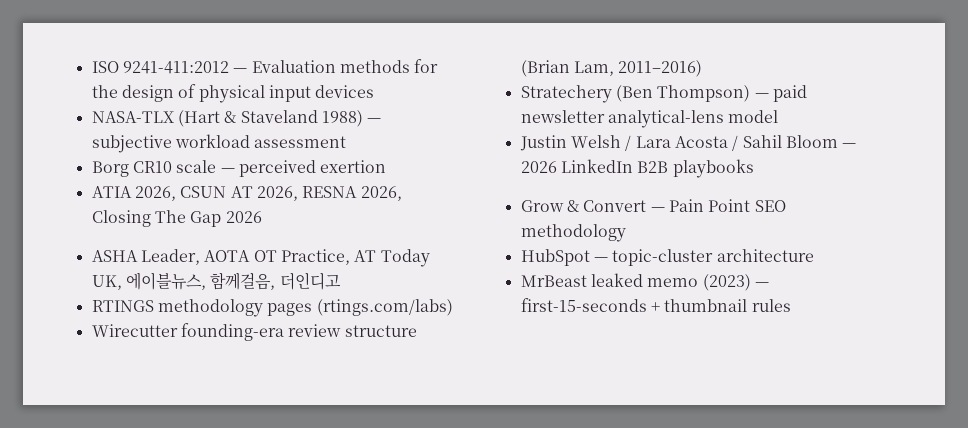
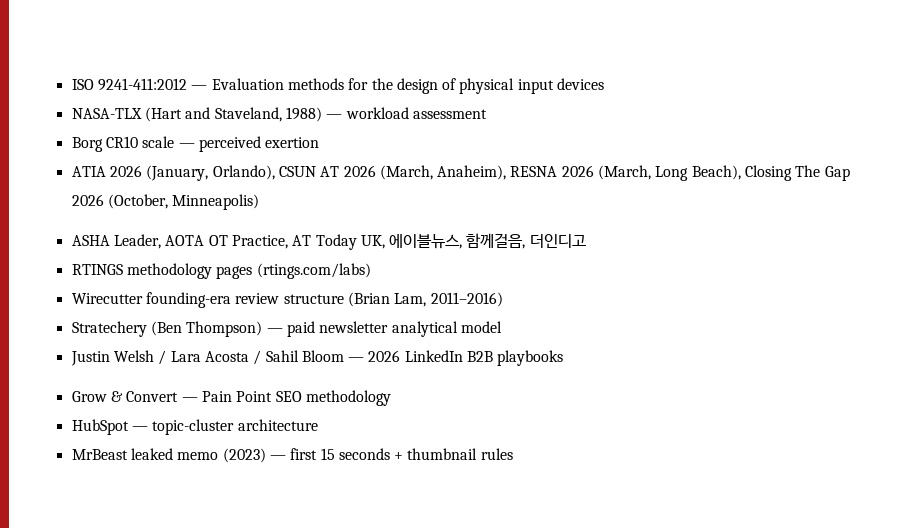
[224,110,318,123] & Staveland -> [185,107,282,122] and Staveland,
[91,135,172,153] subjective -> (343, 116) none
[134,186,402,201] 2026, CSUN AT 2026, RESNA 2026, -> [109,165,741,181] 2026 (January, Orlando), CSUN AT 2026 (March, Anaheim), RESNA 2026 (March, Long Beach),
(262, 217) none -> [107,194,260,210] (October, Minneapolis)
[607,110,724,128] analytical-lens -> [391,321,458,337] analytical
[520,298,647,312] first-15-seconds -> [290,448,390,460] first 15 seconds

